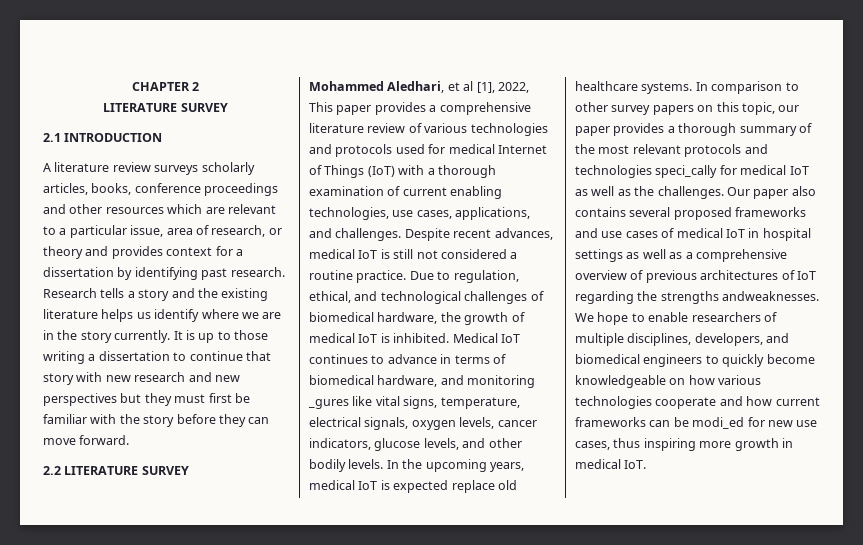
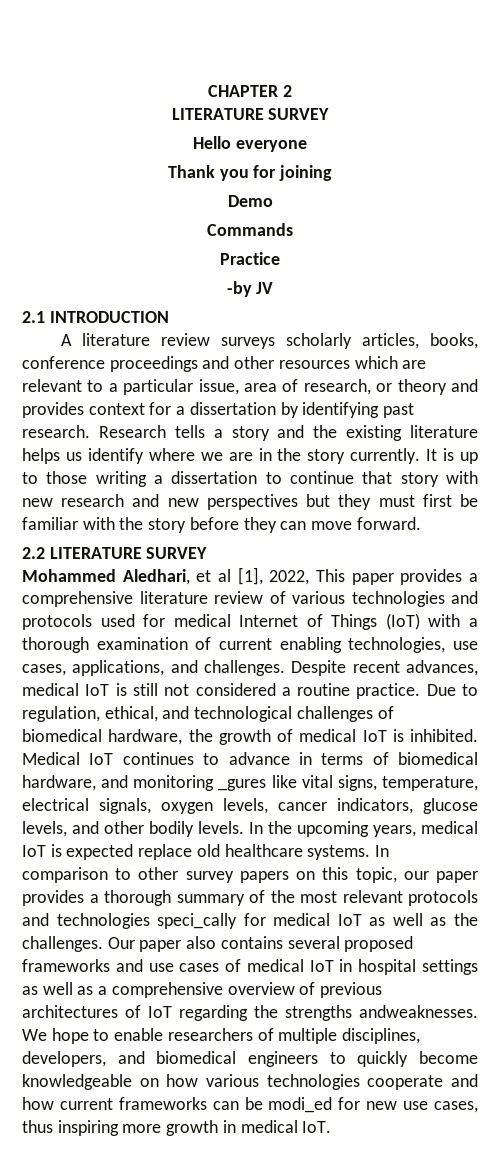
(228, 107) none -> [193,136,307,152] [167,165,333,181] [227,195,273,207] [207,223,293,236] [220,252,280,265] [226,281,274,297] // Hello everyone // Thank you for joining // Demo // Commands // Practice // -by JV

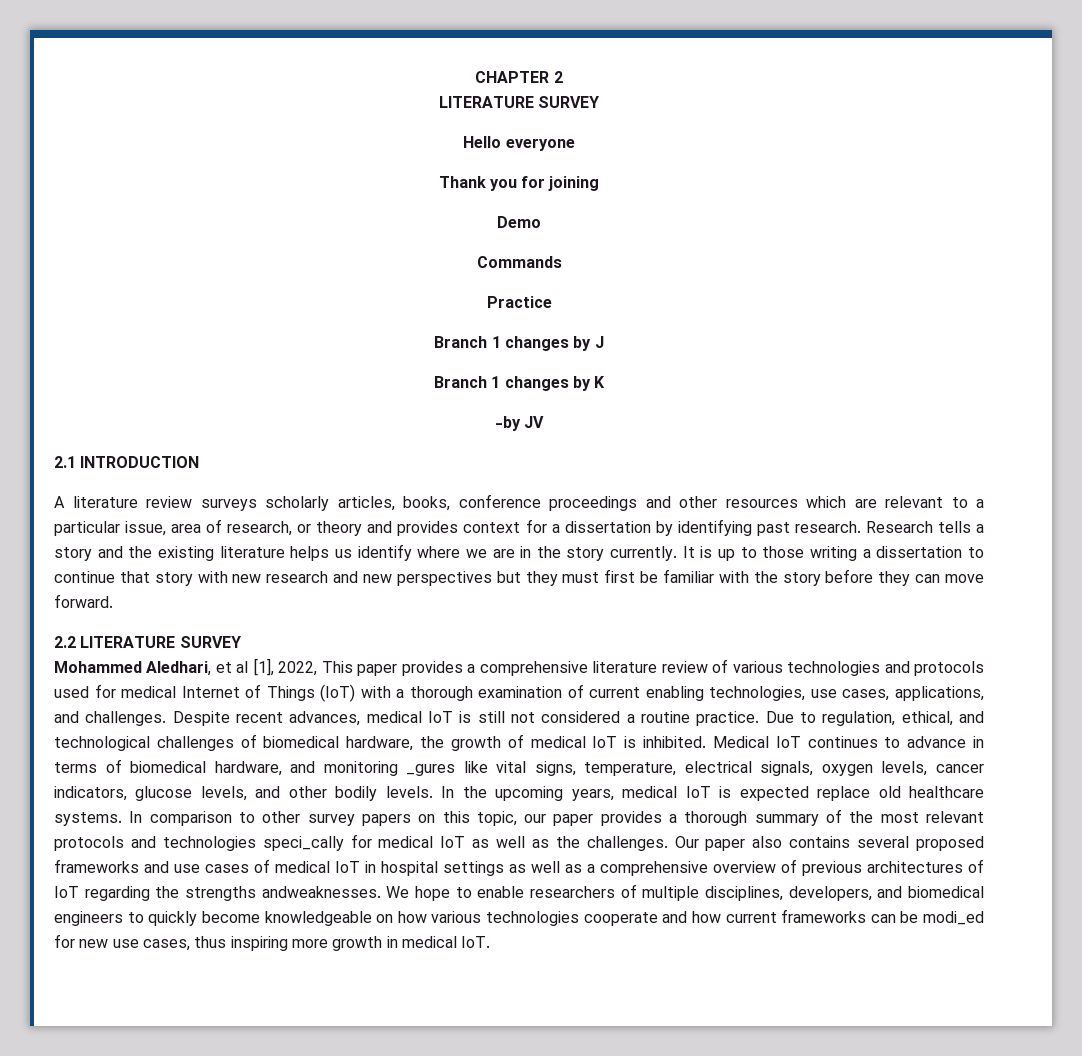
(280, 258) none -> [434,336,604,351] [433,376,606,391] // Branch 1 changes by J // Branch 1 changes by K

